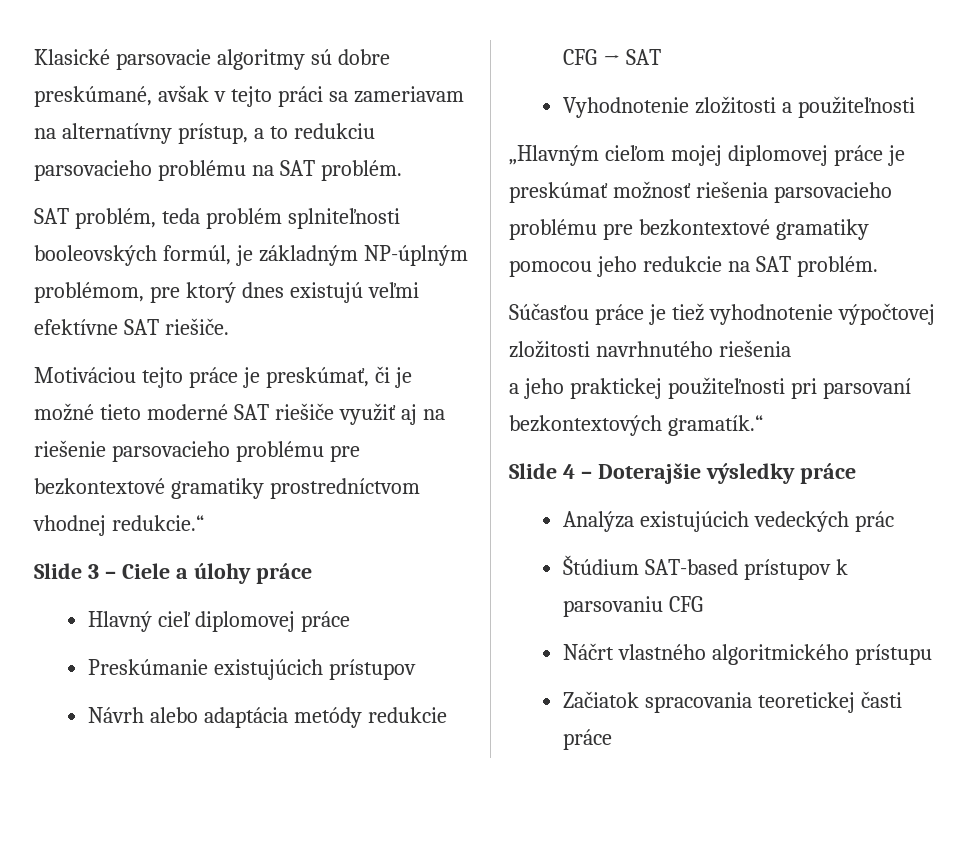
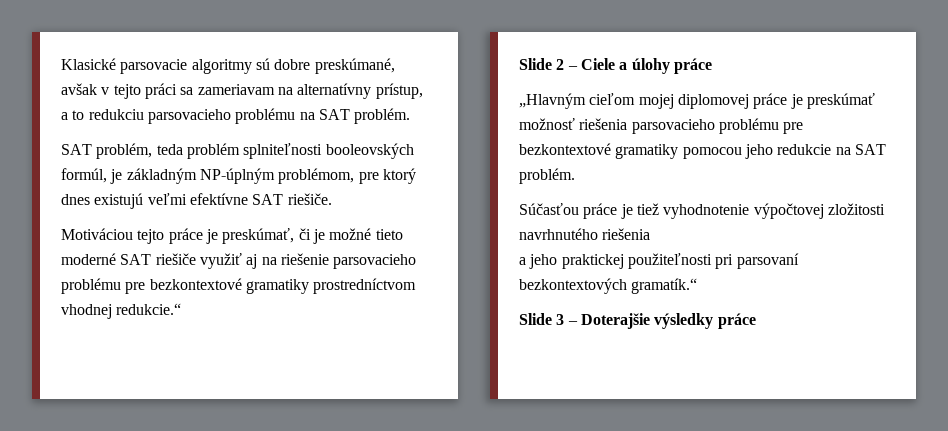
[87,564,99,579] 3 -> [556,59,565,70] 2
[88,611,350,632] [88,659,416,680] [88,707,447,728] [563,49,661,65] [563,96,915,118] // Hlavný cieľ diplomovej práce // Preskúmanie existujúcich prístupov // Návrh alebo adaptácia metódy redukcie CFG → SAT // Vyhodnotenie zložitosti a použiteľnosti -> (712, 66) none
[562,464,575,479] 4 -> [556,314,565,325] 3
[563,511,894,532] [563,555,848,580] [563,596,703,617] [563,643,932,665] [563,691,902,713] [563,729,613,750] // Analýza existujúcich vedeckých prác // Štúdium SAT-based prístupov k parsovaniu CFG // Náčrt vlastného algoritmického prístupu // Začiatok spracovania teoretickej časti práce -> (756, 321) none

